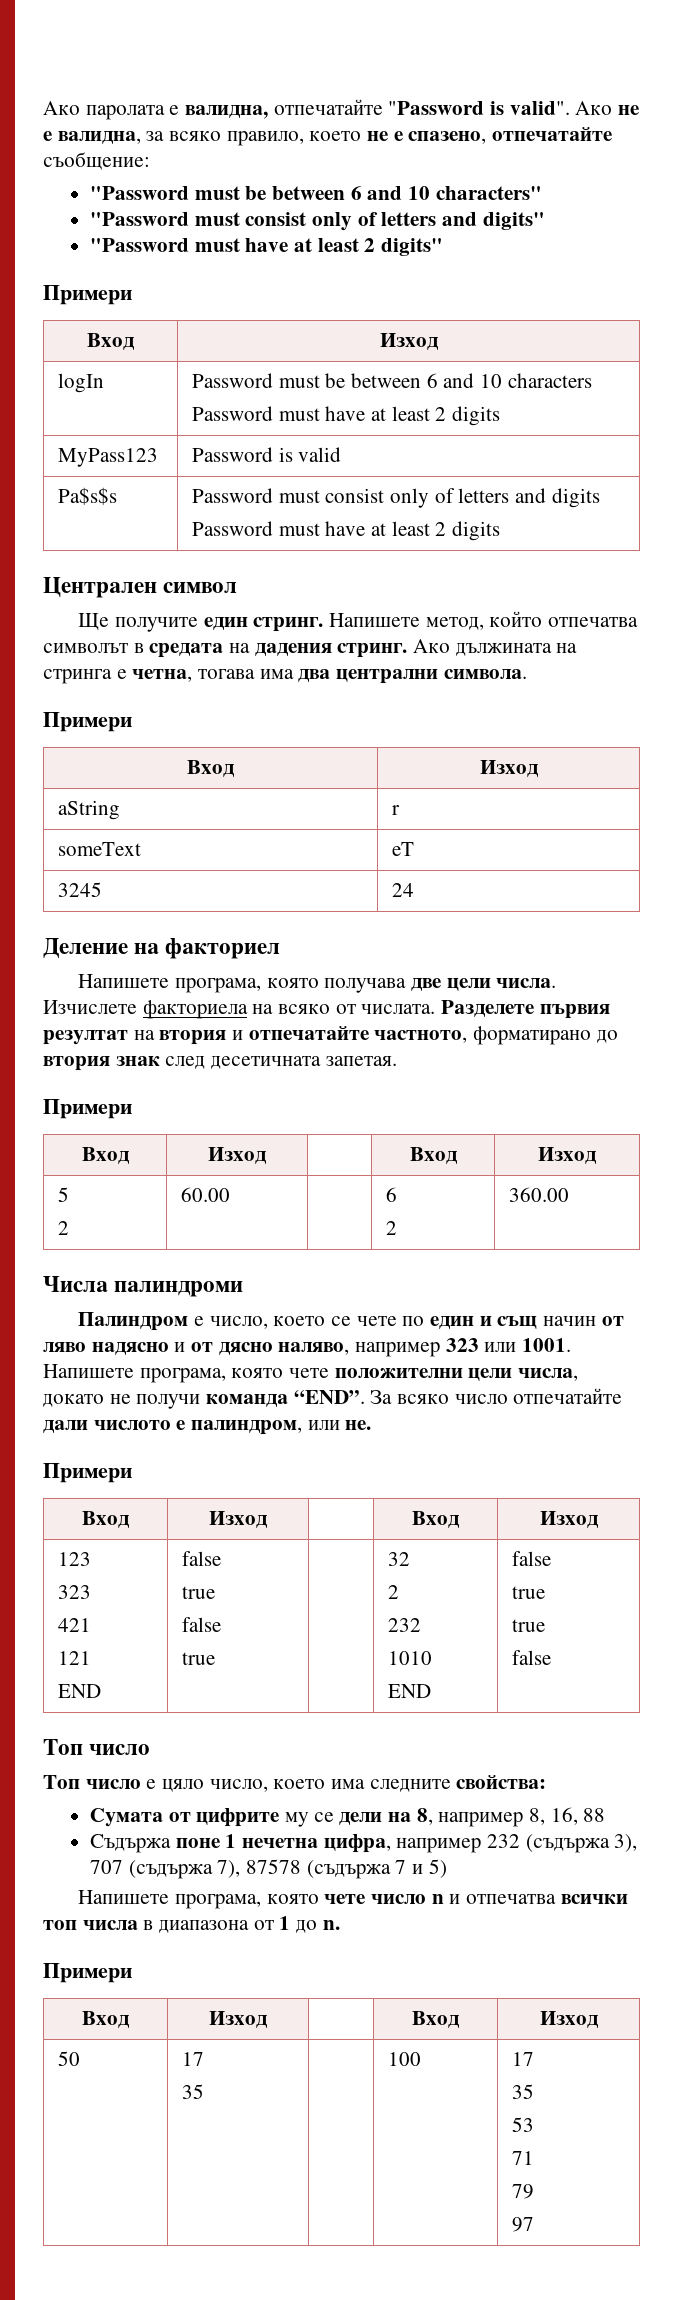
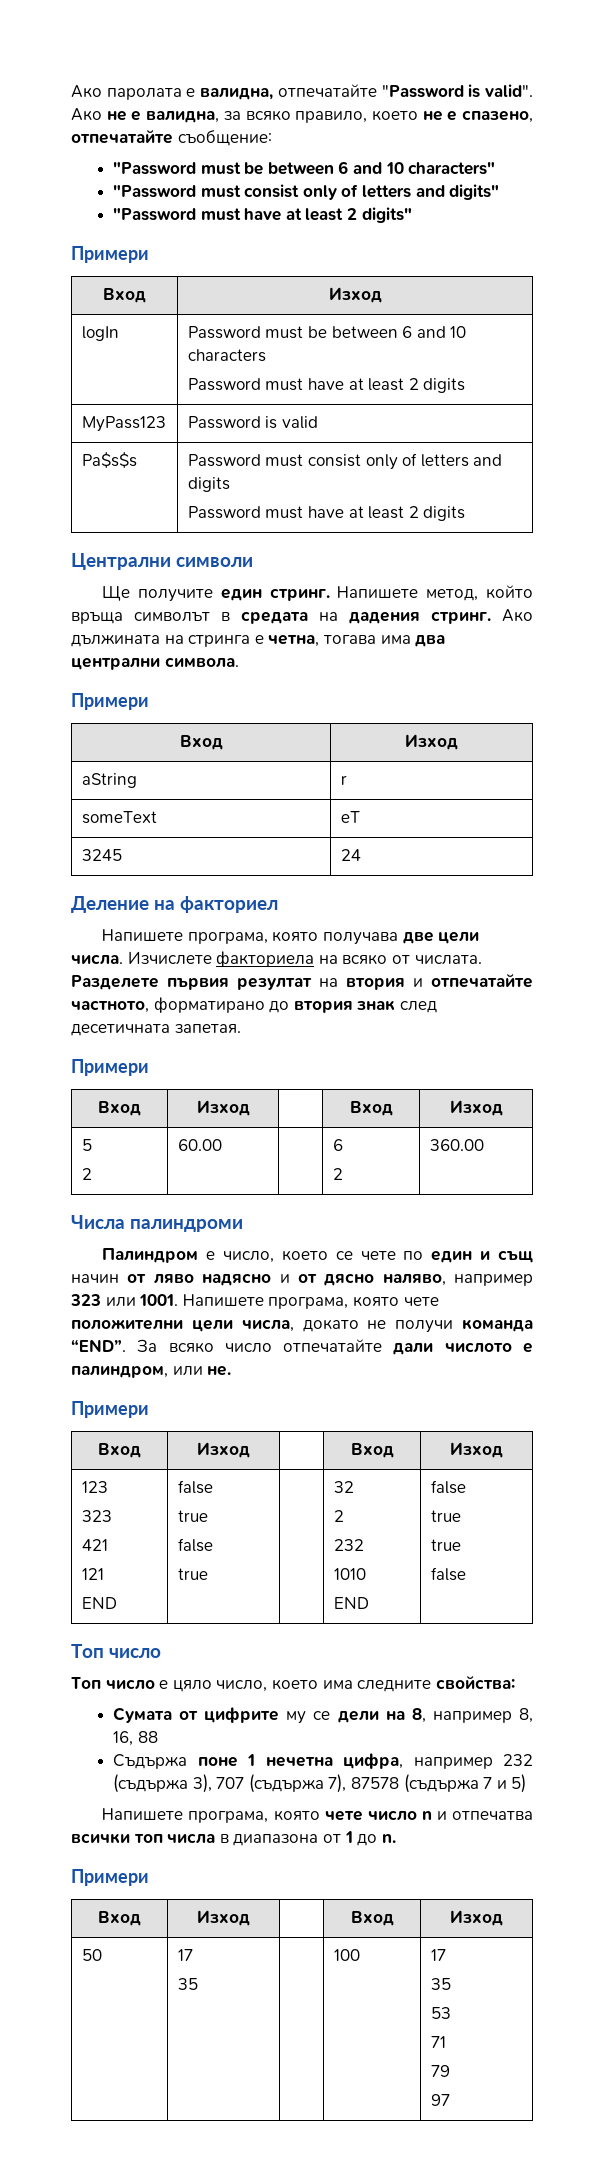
[43,577,238,598] Централен символ -> [71,553,253,570] Централни символи
[547,617,638,627] отпечатва -> [71,612,123,624] връща

